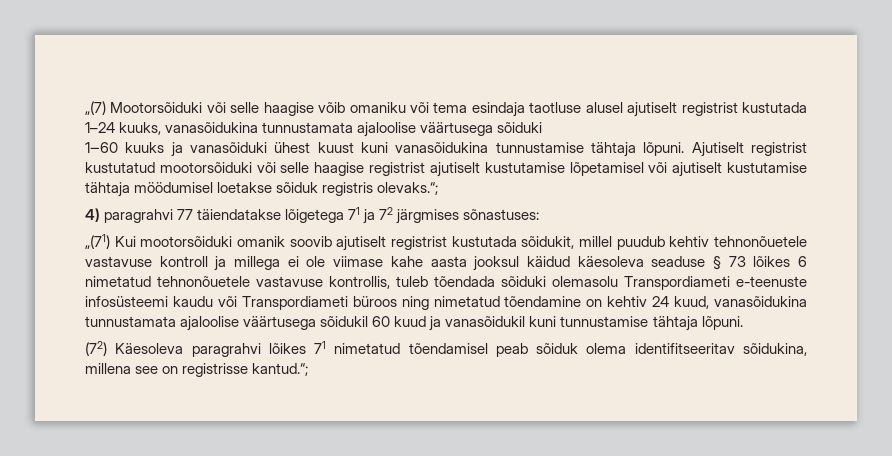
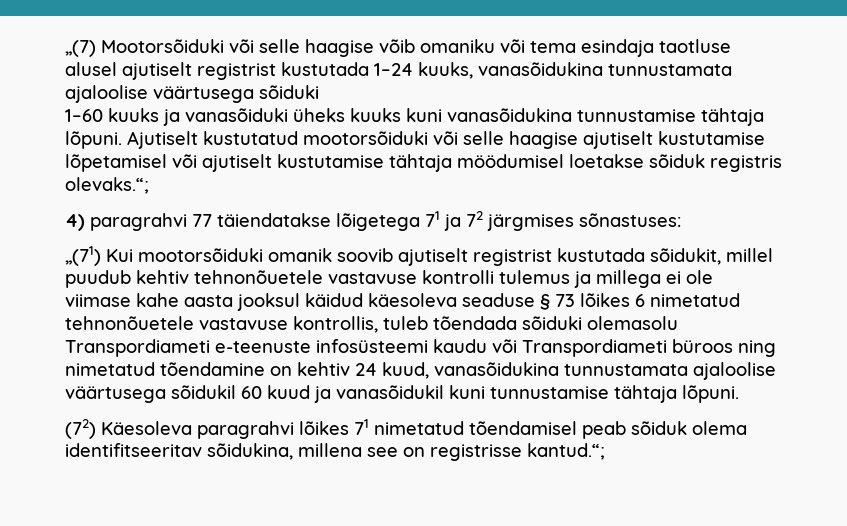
[274,142,354,153] ühest kuust -> [293,108,401,122] üheks kuuks
[751,142,808,156] registrist -> (198, 140) none
[369,162,426,176] registrist -> (578, 140) none
[159,256,208,267] kontroll -> [422,270,570,284] kontrolli tulemus

